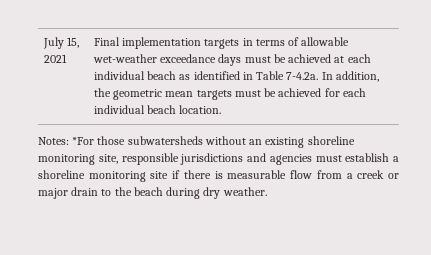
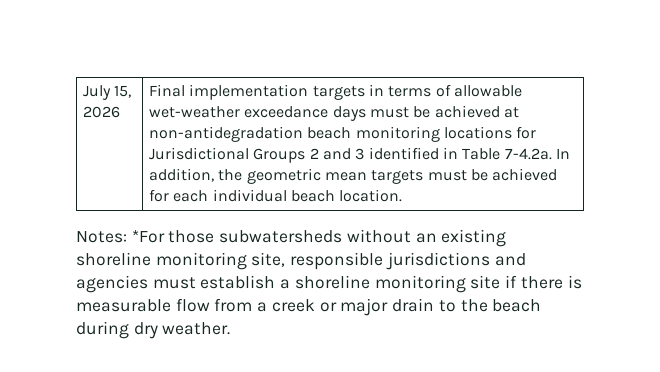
[43,54,67,63] 2021 -> [83,106,121,118] 2026
[347,54,371,63] [93,71,191,80] each individual beach as -> [149,126,537,142] [149,147,365,163] non-antidegradation beach monitoring locations for Jurisdictional Groups 2 and 3

